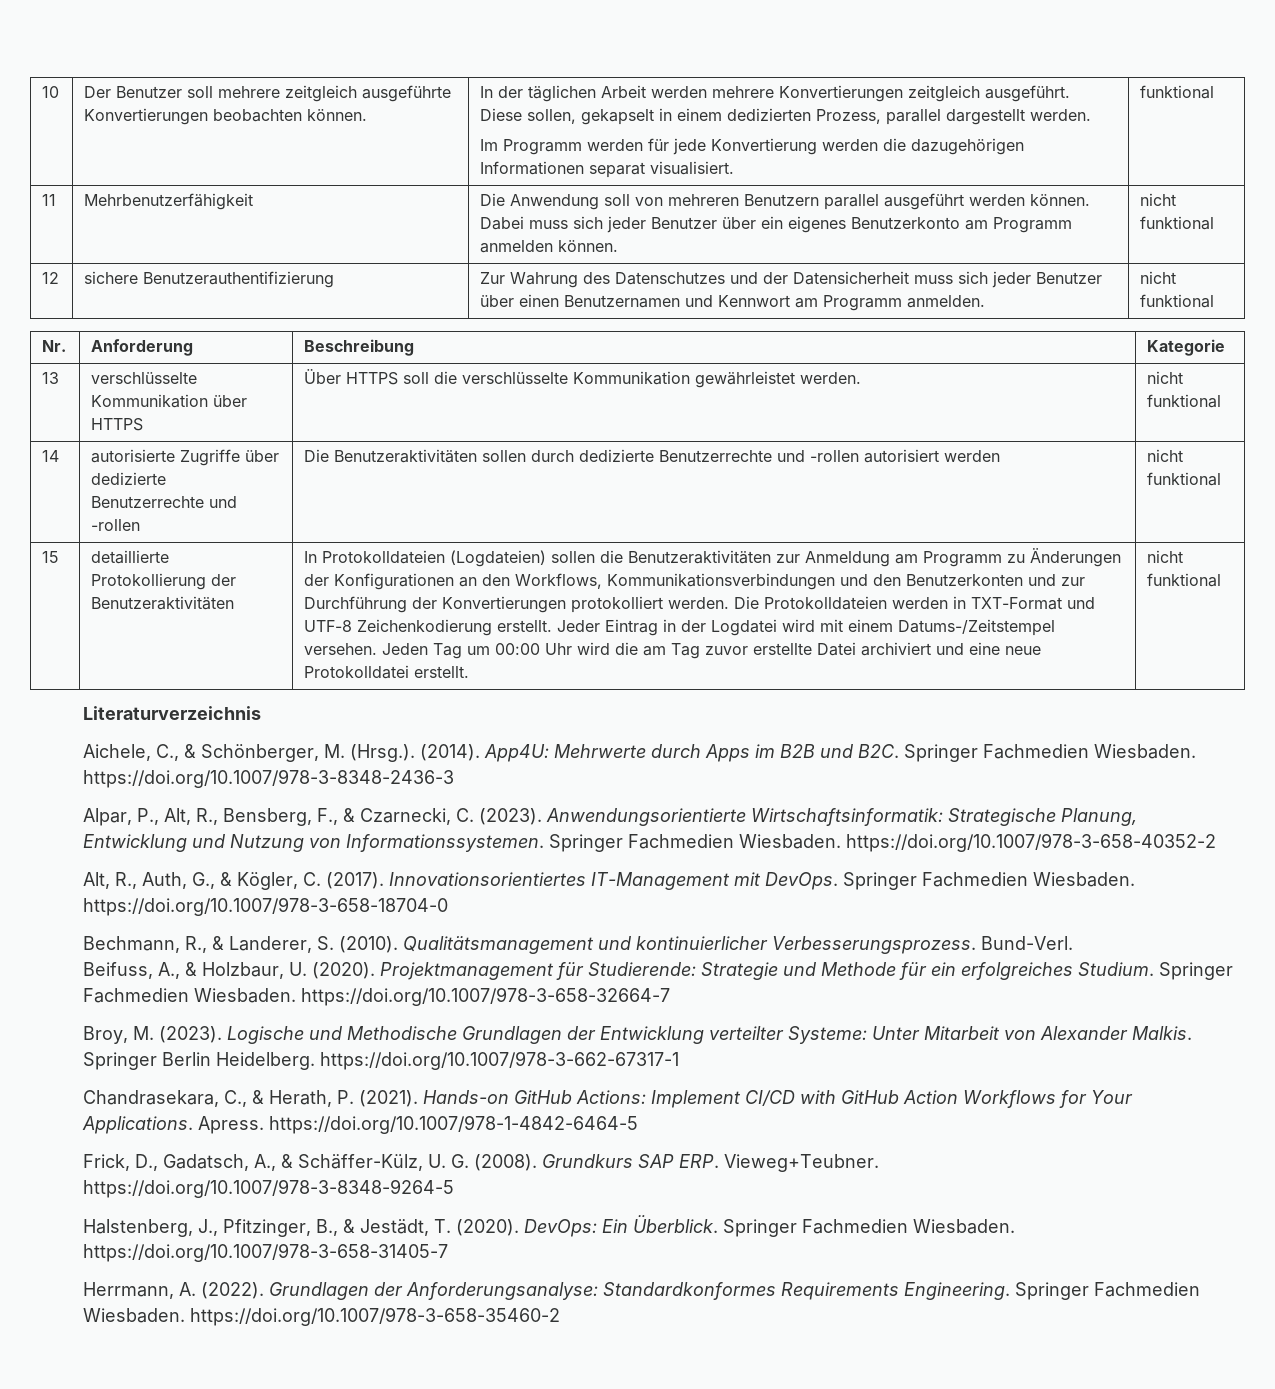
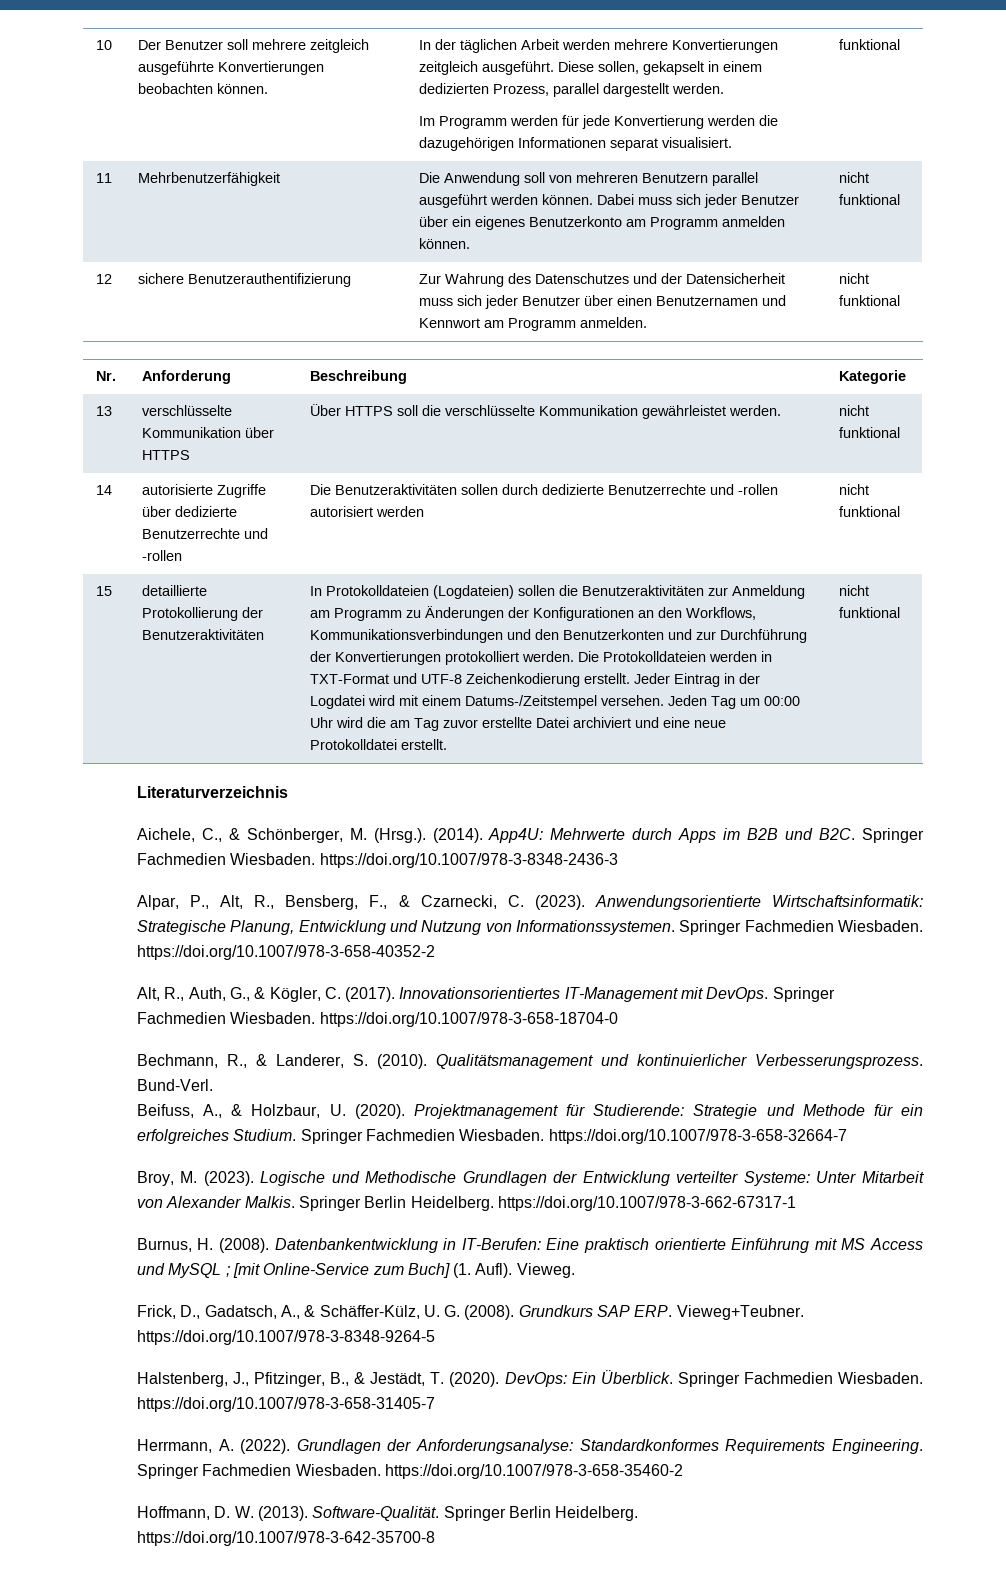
[82,1090,1133,1108] [81,1115,638,1134] Chandrasekara, C., & Herath, P. (2021). Hands-on GitHub Actions: Implement CI/CD with GitHub Action Workflows for Your Applications. Apress. https://doi.org/10.1007/978-1-4842-6464-5 -> [136,1238,924,1253] [136,1263,575,1278] Burnus, H. (2008). Datenbankentwicklung in IT-Berufen: Eine praktisch orientierte Einführung mit MS Access und MySQL ; [mit Online-Service zum Buch] (1. Aufl). Vieweg.
(560, 1316) none -> [136,1506,639,1521] [136,1531,435,1546] // Hoffmann, D. W. (2013). Software-Qualität. Springer Berlin Heidelberg. https://doi.org/10.1007/978-3-642-35700-8

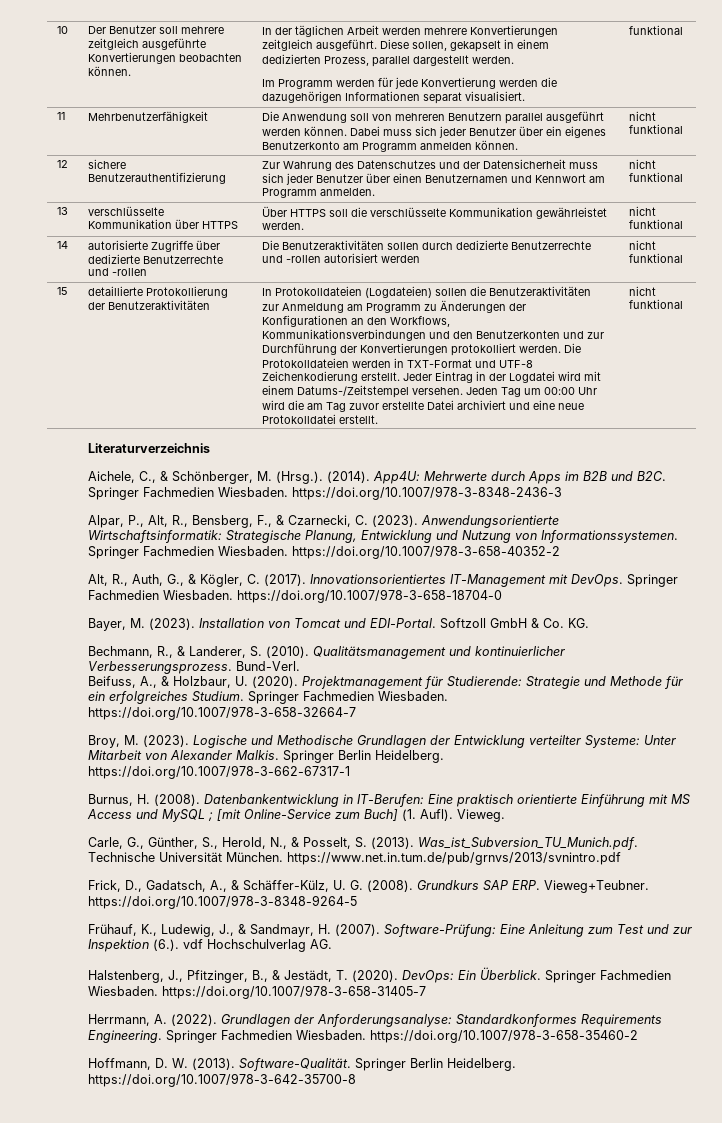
[95,371,116,381] [141,370,231,384] [309,370,407,384] [838,370,906,384] // Nr. | Anforderung | Beschreibung | Kategorie -> (683, 177) none
(618, 1019) none -> [88,618,590,631] // Bayer, M. (2023). Installation von Tomcat und EDI-Portal. Softzoll GmbH & Co. KG.
(575, 1270) none -> [88,837,639,850] [88,852,622,865] // Carle, G., Günther, S., Herold, N., & Posselt, S. (2013). Was_ist_Subversion_TU_Munich.pdf. Technische Universität München. https://www.net.in.tum.de/pub/grnvs/2013/svnintro.pdf
(435, 1337) none -> [88,924,693,937] [88,939,333,952] // Frühauf, K., Ludewig, J., & Sandmayr, H. (2007). Software-Prüfung: Eine Anleitung zum Test und zur Inspektion (6.). vdf Hochschulverlag AG.

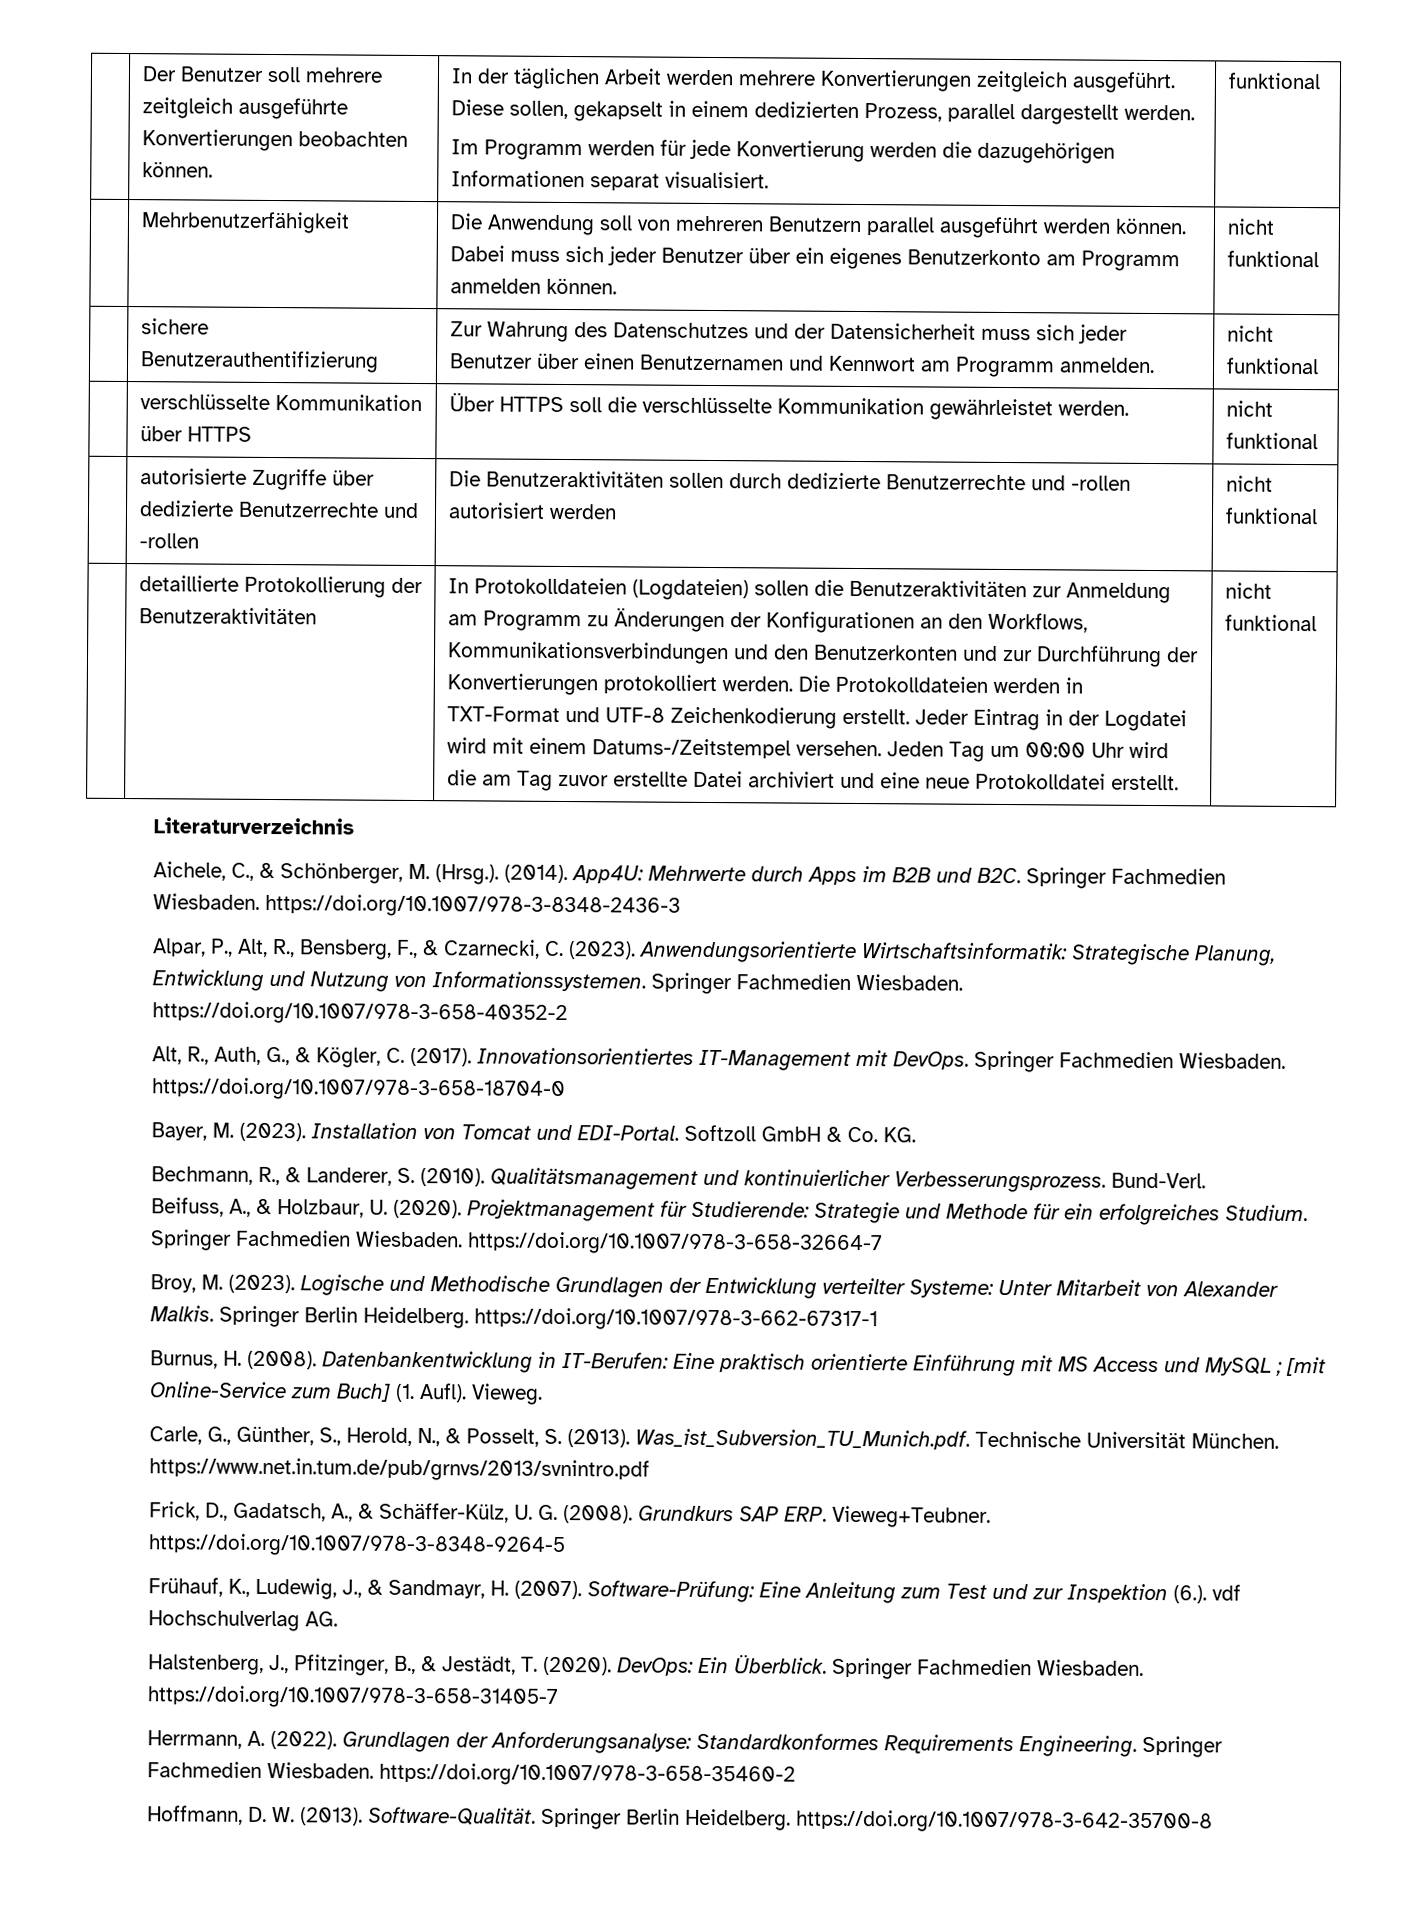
[56,26,68,34] 10 -> (141, 74) none
[56,112,65,120] 11 -> (1321, 81) none
[56,160,68,168] 12 -> (1319, 259) none
[56,207,68,215] 13 -> (1319, 366) none
[56,241,68,249] 14 -> (1318, 441) none
[56,287,68,295] 15 -> (1318, 516) none

